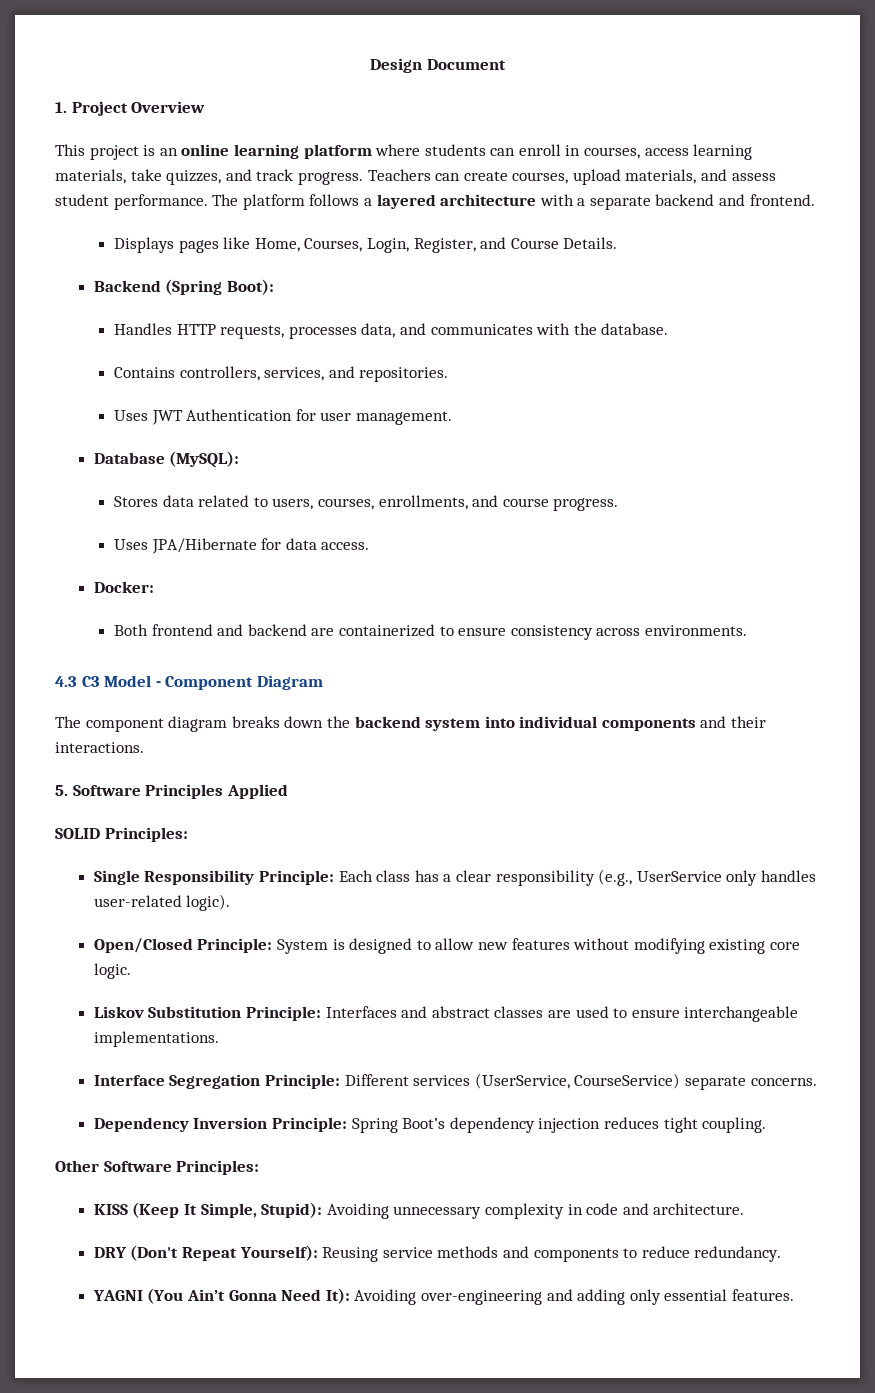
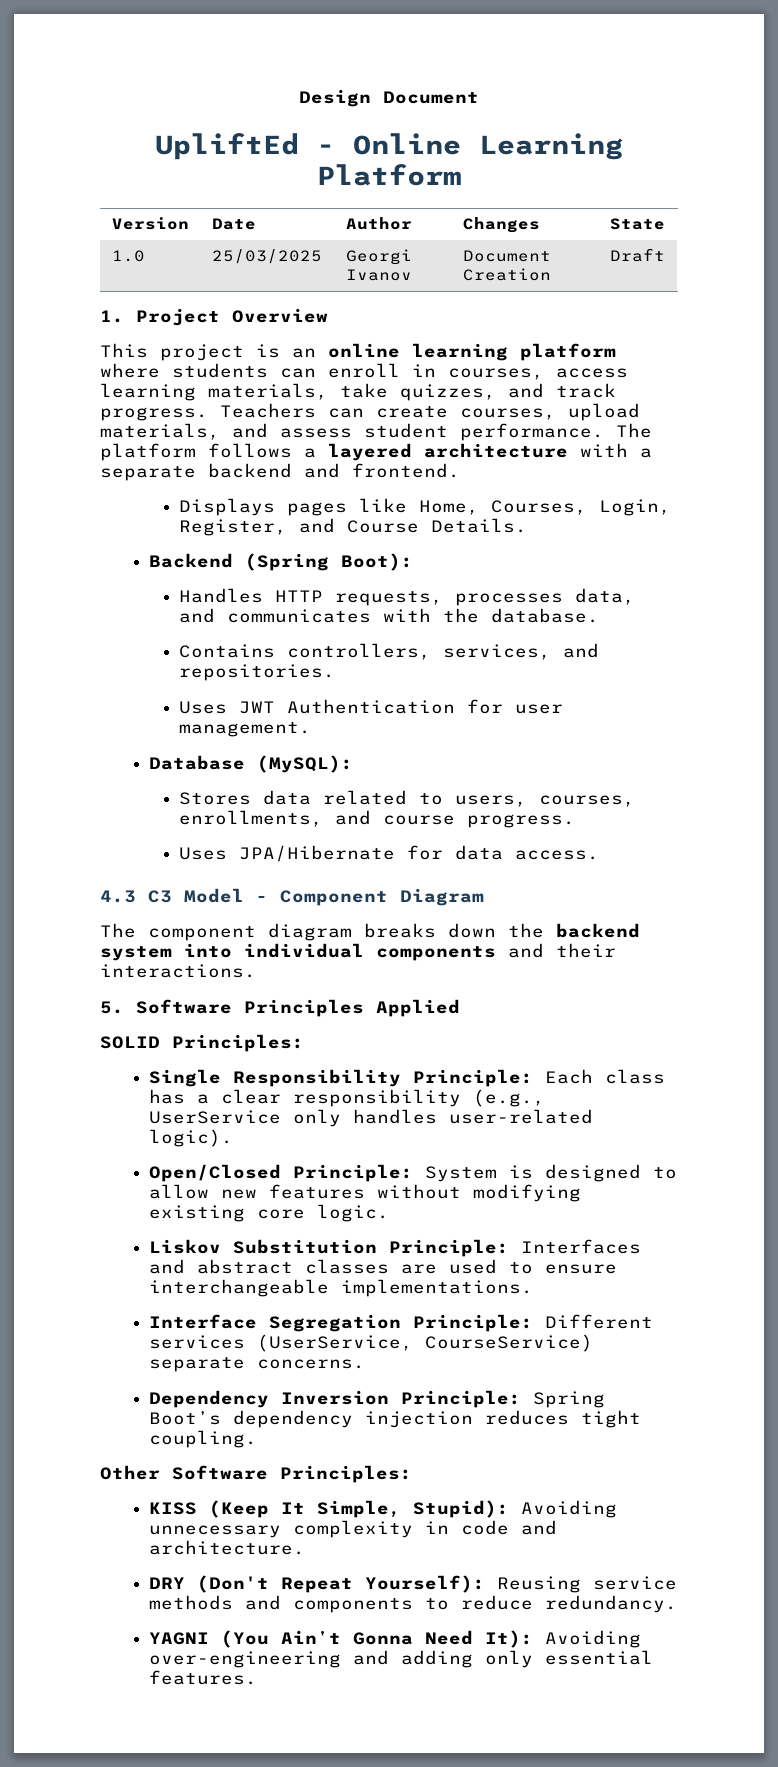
(506, 64) none -> [155,133,623,160] [317,164,461,186] [111,217,189,230] [211,218,256,230] [345,217,412,230] [462,217,540,233] [609,218,665,230] [111,250,145,262] [211,249,322,264] [345,249,412,265] [345,269,412,281] [462,250,551,262] [462,268,551,281] [609,248,665,262] // UpliftEd - Online Learning Platform // Version | Date | Author | Changes | State // 1.0 | 25/03/2025 | Georgi Ivanov | Document Creation | Draft
[93,581,154,593] [113,624,747,640] // Docker: // Both frontend and backend are containerized to ensure consistency across environments. -> (600, 855) none

